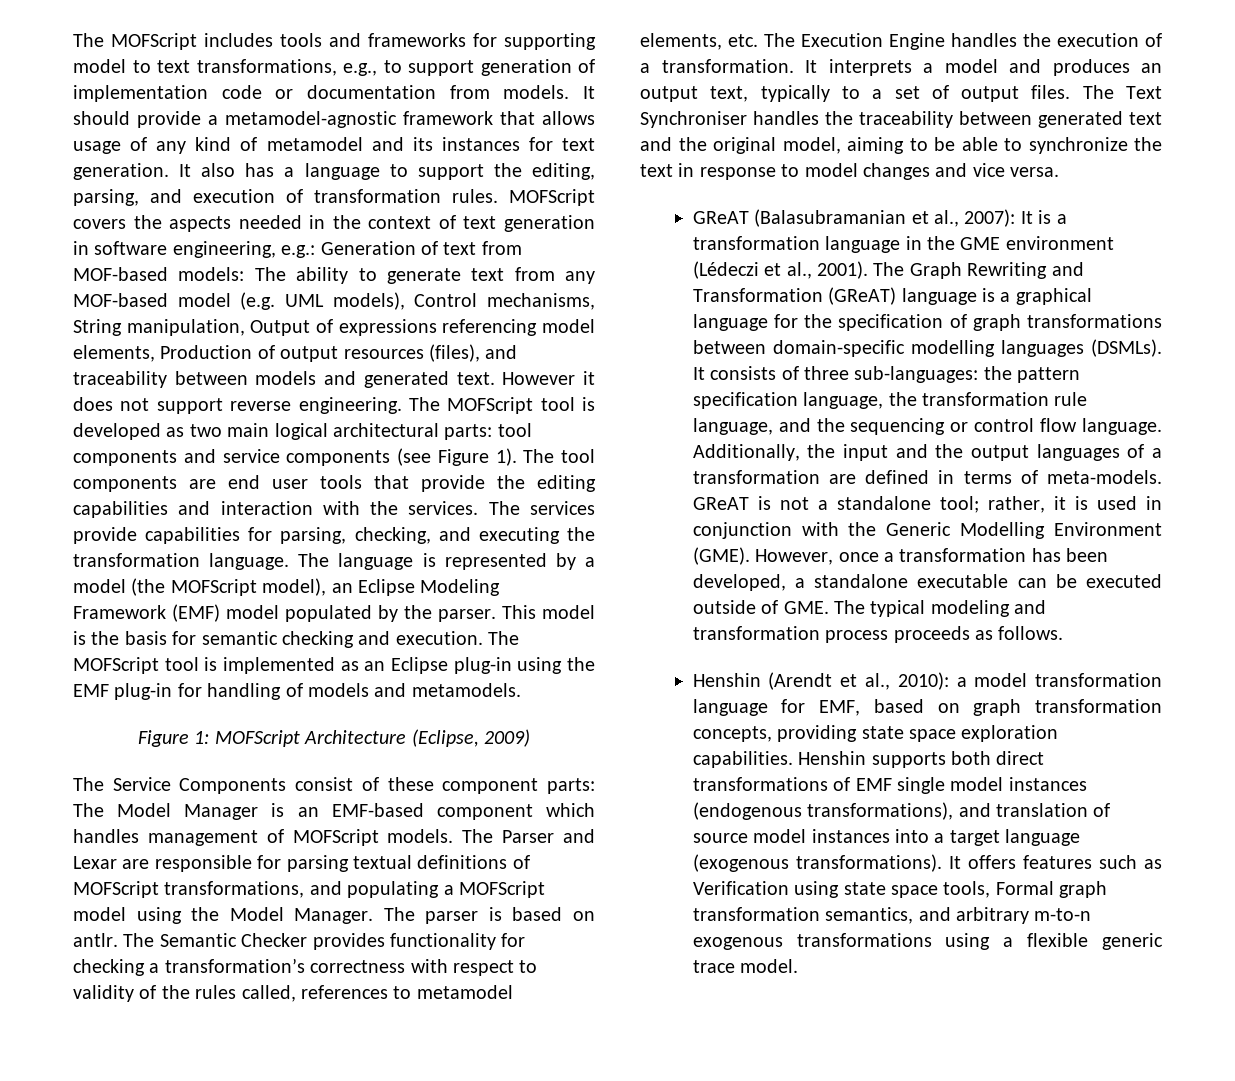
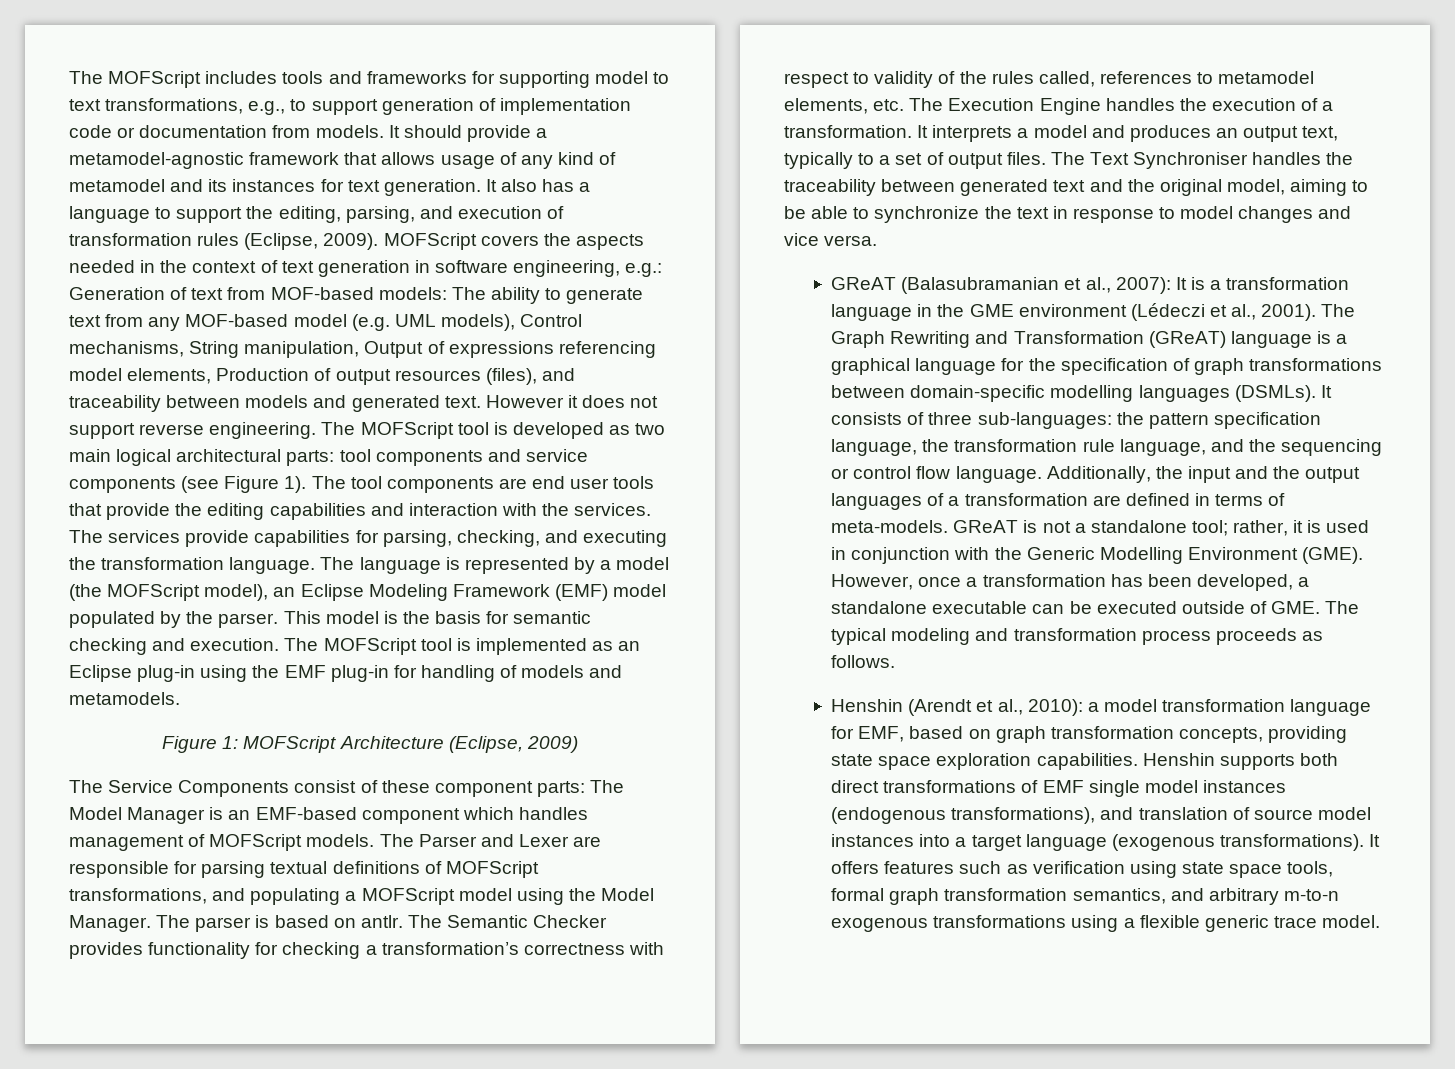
[452,189,498,203] rules. -> [197,233,379,250] rules (Eclipse, 2009).
[73,856,117,869] Lexar -> [518,834,569,847] Lexer
[692,881,789,895] Verification -> [1032,861,1125,874] verification
[995,881,1054,895] Formal -> [831,888,885,901] formal

